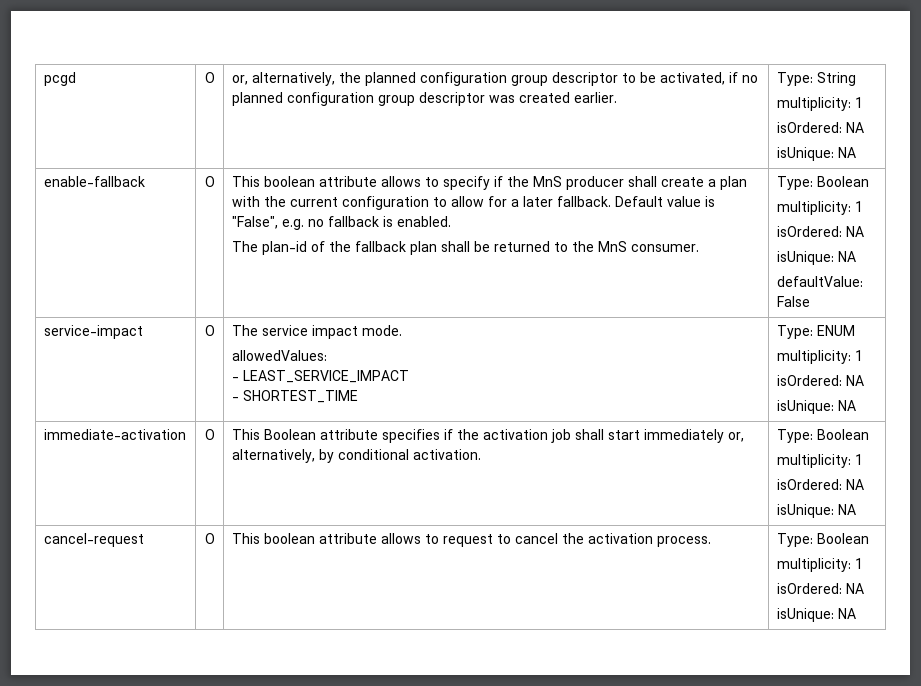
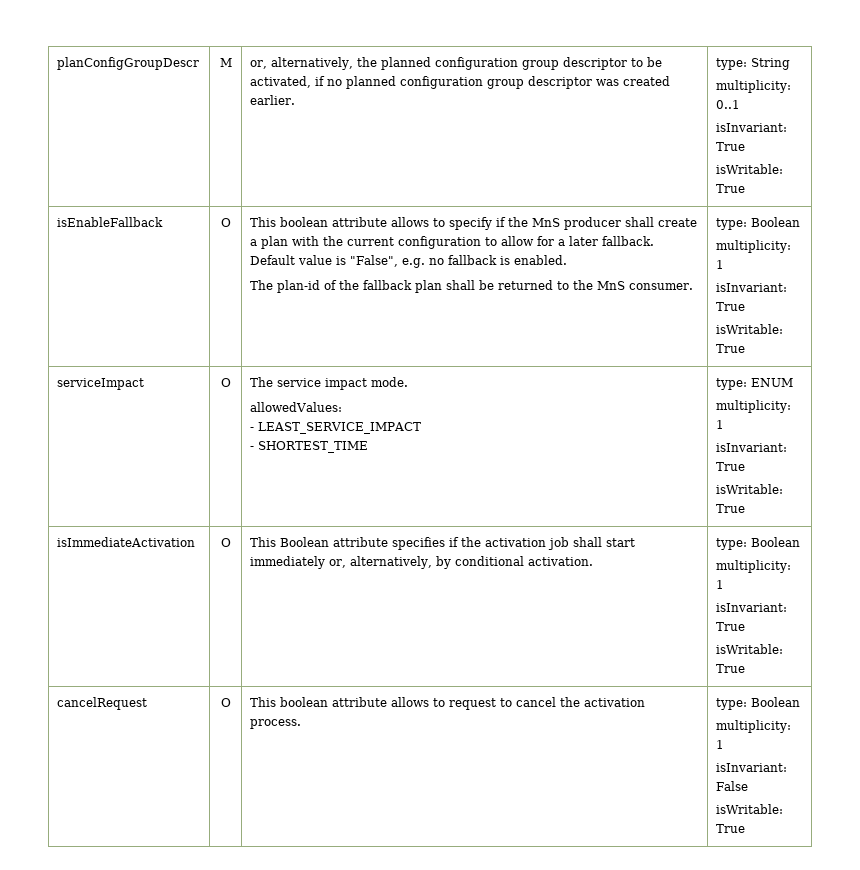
[43,72,76,86] [204,72,215,83] pcgd | O -> [57,57,200,70] [219,58,232,67] planConfigGroupDescr | M
[776,72,813,86] Type: -> [716,58,748,70] type:
[854,97,863,108] [776,122,864,133] [776,147,856,161] [43,176,145,187] 1 // isOrdered: NA // isUnique: NA // enable-fallback -> [716,100,741,109] [716,123,788,132] [716,142,746,151] [716,164,784,174] [716,184,746,193] [57,217,164,227] 0..1 // isInvariant: True // isWritable: True // isEnableFallback
[776,176,869,190] [776,201,863,215] [776,226,864,237] [776,251,856,265] [776,276,863,287] [776,296,810,307] [43,325,143,339] Type: Boolean // multiplicity: 1 // isOrdered: NA // isUnique: NA // defaultValue: False // service-impact -> [716,217,801,230] [716,240,792,253] [716,260,725,269] [716,283,788,292] [716,302,746,311] [716,324,784,334] [716,344,746,353] [57,378,145,390] type: Boolean // multiplicity: 1 // isInvariant: True // isWritable: True // serviceImpact
[776,325,813,339] Type: -> [716,378,748,390] type:
[776,375,864,386] [776,400,856,414] [43,429,186,440] isOrdered: NA // isUnique: NA // immediate-activation -> [716,443,788,452] [716,462,746,471] [716,484,784,494] [716,504,746,513] [57,537,196,547] isInvariant: True // isWritable: True // isImmediateActivation
[776,429,869,443] [776,454,863,468] [776,479,864,490] [776,504,856,518] [43,533,144,547] Type: Boolean // multiplicity: 1 // isOrdered: NA // isUnique: NA // cancel-request -> [716,537,801,550] [716,560,792,573] [716,580,725,589] [716,603,788,612] [716,622,746,631] [716,644,784,654] [716,664,746,673] [57,697,148,710] type: Boolean // multiplicity: 1 // isInvariant: True // isWritable: True // cancelRequest
[776,533,869,547] [776,558,863,572] [776,583,864,594] [776,608,856,622] Type: Boolean // multiplicity: 1 // isOrdered: NA // isUnique: NA -> [716,697,801,710] [716,720,792,733] [716,740,725,749] [716,763,788,772] [716,781,749,791] [716,804,784,814] [716,824,746,833] type: Boolean // multiplicity: 1 // isInvariant: False // isWritable: True

